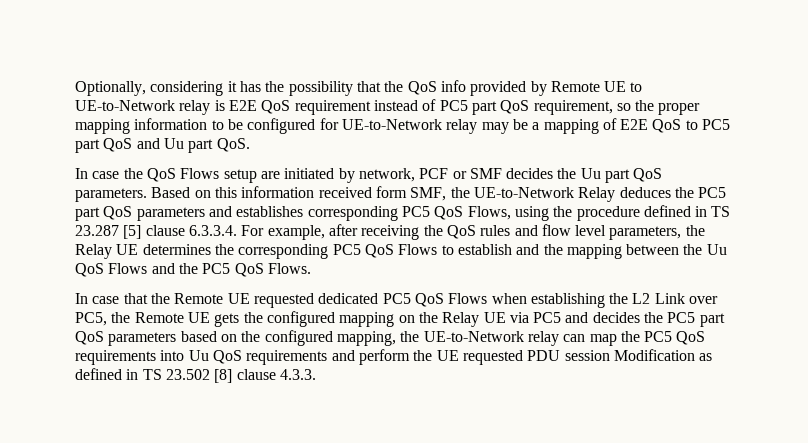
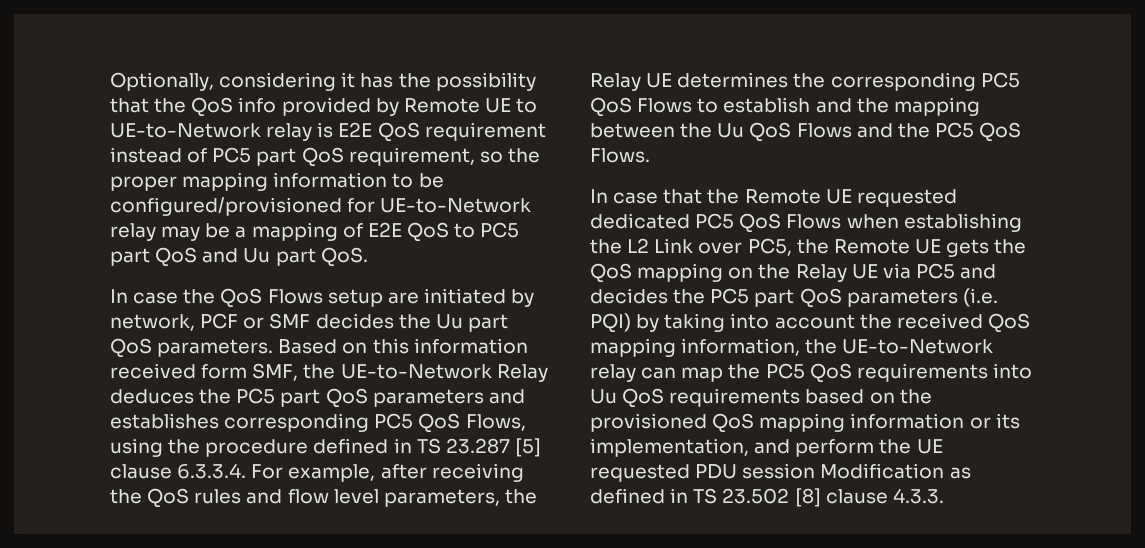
[247,118,316,134] configured -> [110,197,342,216] configured/provisioned
[266,311,335,327] configured -> [590,263,632,283] QoS
[180,330,396,346] based on the configured mapping, -> [962,288,998,307] [590,313,1030,333] [590,338,801,357] (i.e. PQI) by taking into account the received QoS mapping information,
(328, 357) none -> [805,389,932,404] [590,413,1020,433] [590,438,749,457] based on the provisioned QoS mapping information or its implementation,

